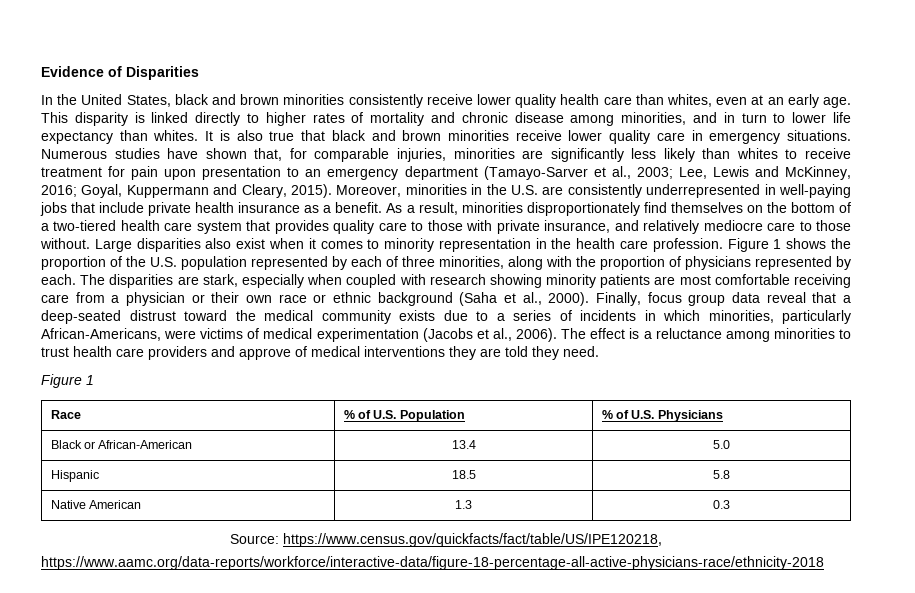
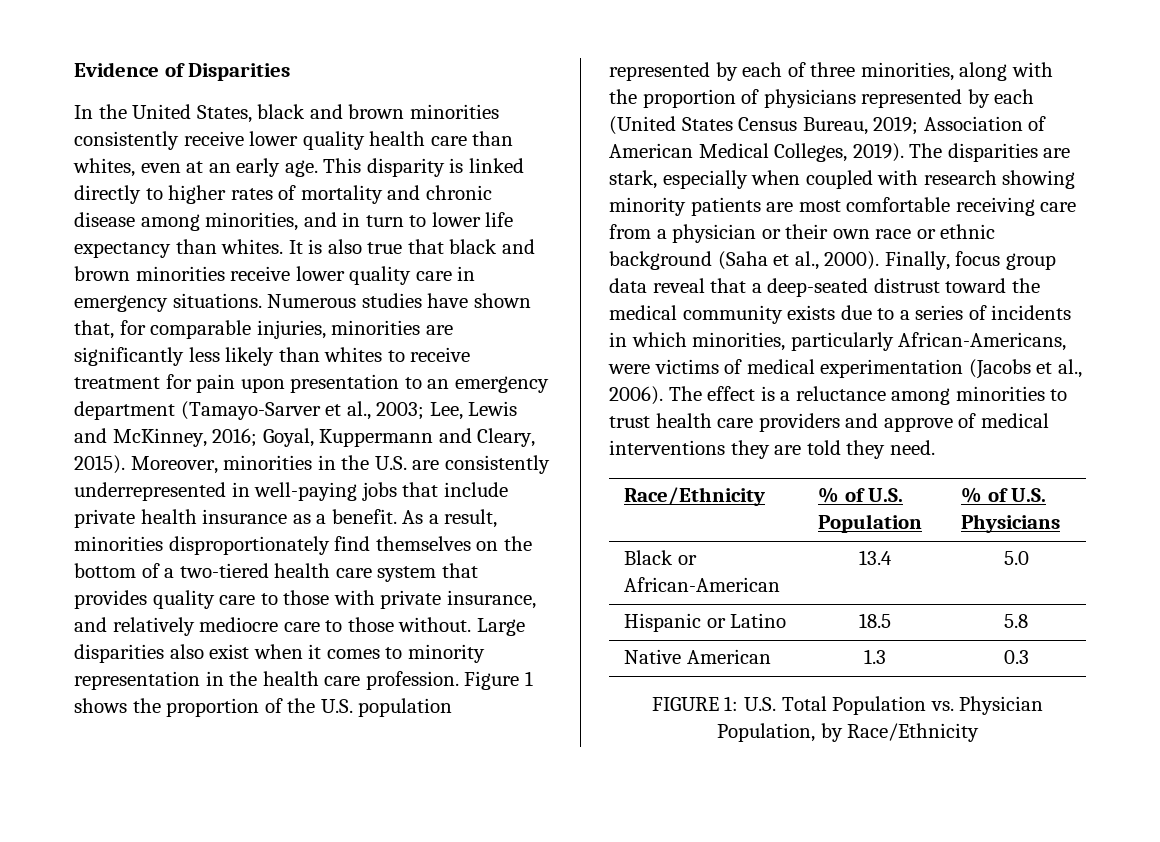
[41,274,76,285] each. -> [994,89,1035,104] [609,116,1047,135] [609,143,904,162] each (United States Census Bureau, 2019; Association of American Medical Colleges, 2019).
[41,374,94,388] [50,410,81,419] // Figure 1 // Race -> [624,487,766,506] // Race/Ethnicity
(99, 476) none -> [706,613,787,628] or Latino
[230,533,662,547] [41,556,824,570] Source: https://www.census.gov/quickfacts/fact/table/US/IPE120218, // https://www.aamc.org/data-reports/workforce/interactive-data/figure-18-percentage-all-active-physicians-race/ethnicity-2018 -> [651,696,1044,715] [716,723,980,742] FIGURE 1: U.S. Total Population vs. Physician Population, by Race/Ethnicity

